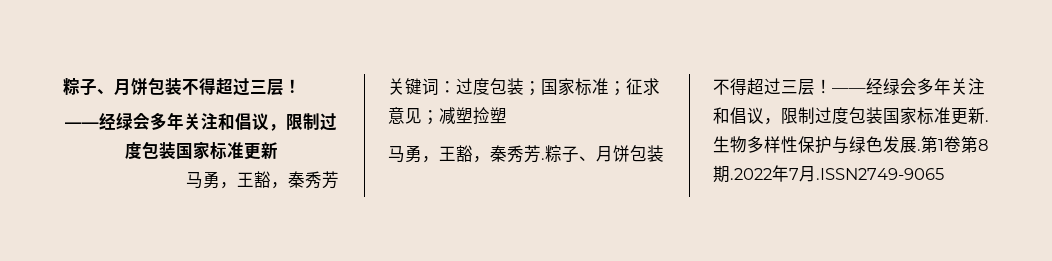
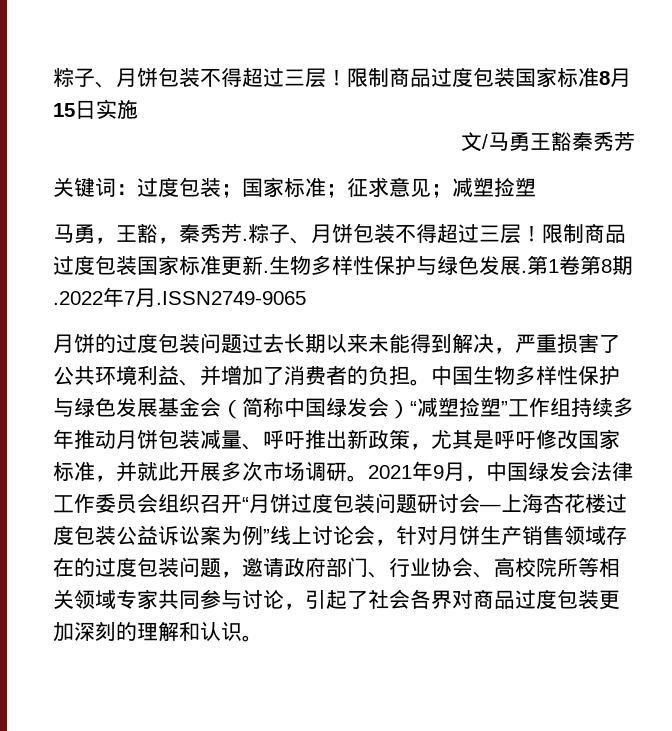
[63,77,301,96] [65,112,337,131] [124,141,278,160] [186,171,288,189] 粽子、月饼包装不得超过三层！ // ——经绿会多年关注和倡议，限制过度包装国家标准更新 // 马勇，王豁， -> [53,67,631,88] [53,99,138,119] [461,131,572,152] 粽子、月饼包装不得超过三层！限制商品过度包装国家标准8月15日实施 // 文/马勇王豁
[832,78,985,95] [713,107,815,125] ——经绿会多年关注和倡议，限制 -> [542,223,626,243] 限制商品
(944, 174) none -> [53,333,620,354] [53,365,620,386] [53,397,634,419] [53,429,620,450] [53,461,633,482] [53,493,627,514] [53,525,627,546] [53,557,620,578] [53,589,620,610] [53,621,263,642] // 月饼的过度包装问题过去长期以来未能得到解决，严重损害了公共环境利益、并增加了消费者的负担。中国生物多样性保护与绿色发展基金会（简称中国绿发会）“减塑捡塑”工作组持续多年推动月饼包装减量、呼吁推出新政策，尤其是呼吁修改国家标准，并就此开展多次市场调研。2021年9月，中国绿发会法律工作委员会组织召开“月饼过度包装问题研讨会—上海杏花楼过度包装公益诉讼案为例”线上讨论会，针对月饼生产销售领域存在的过度包装问题，邀请政府部门、行业协会、高校院所等相关领域专家共同参与讨论，引起了社会各界对商品过度包装更加深刻的理解和认识。

